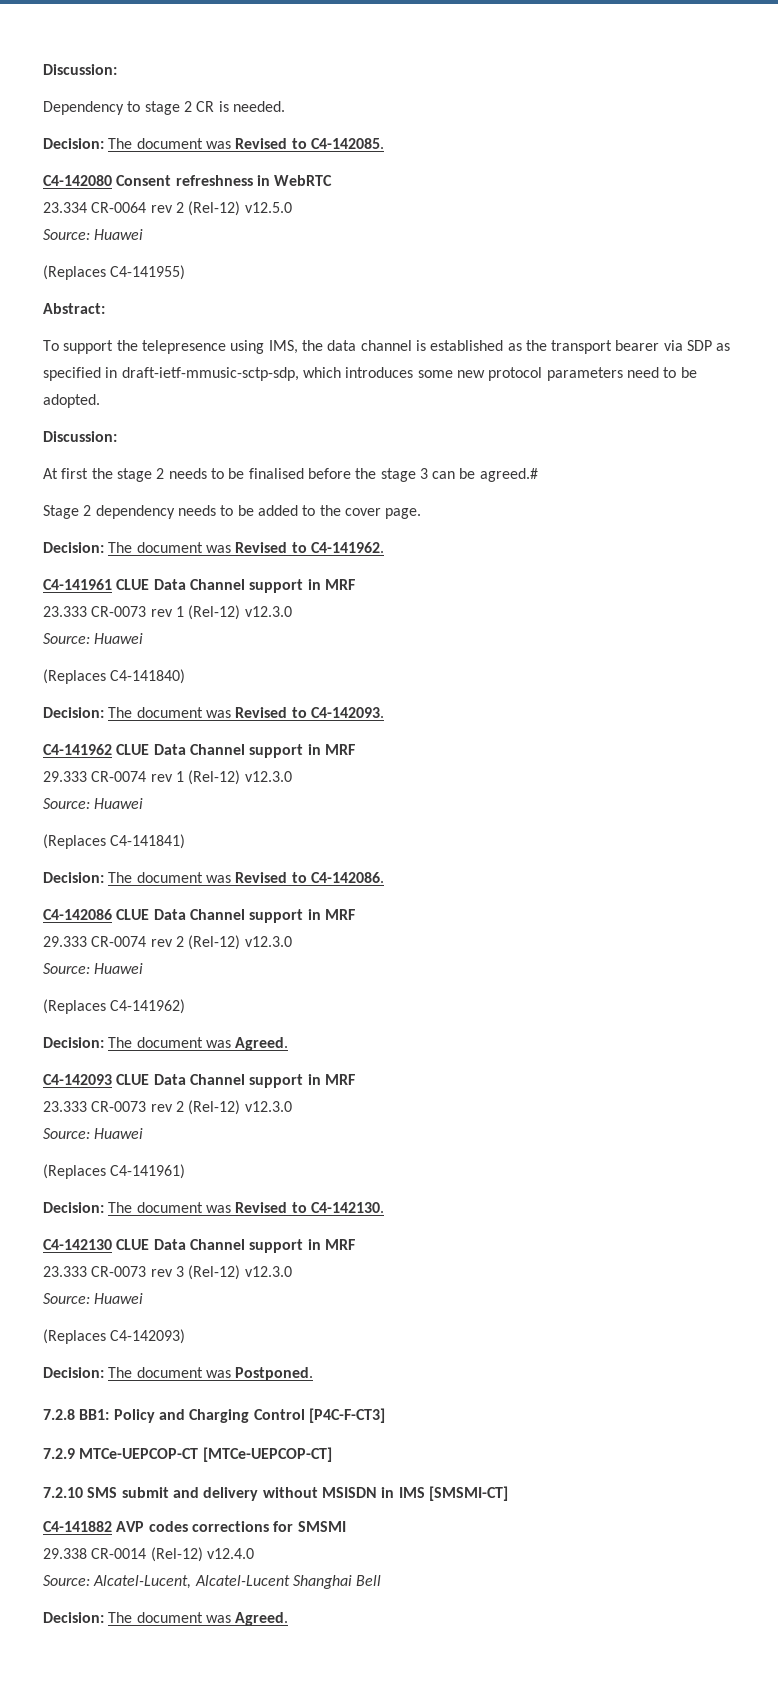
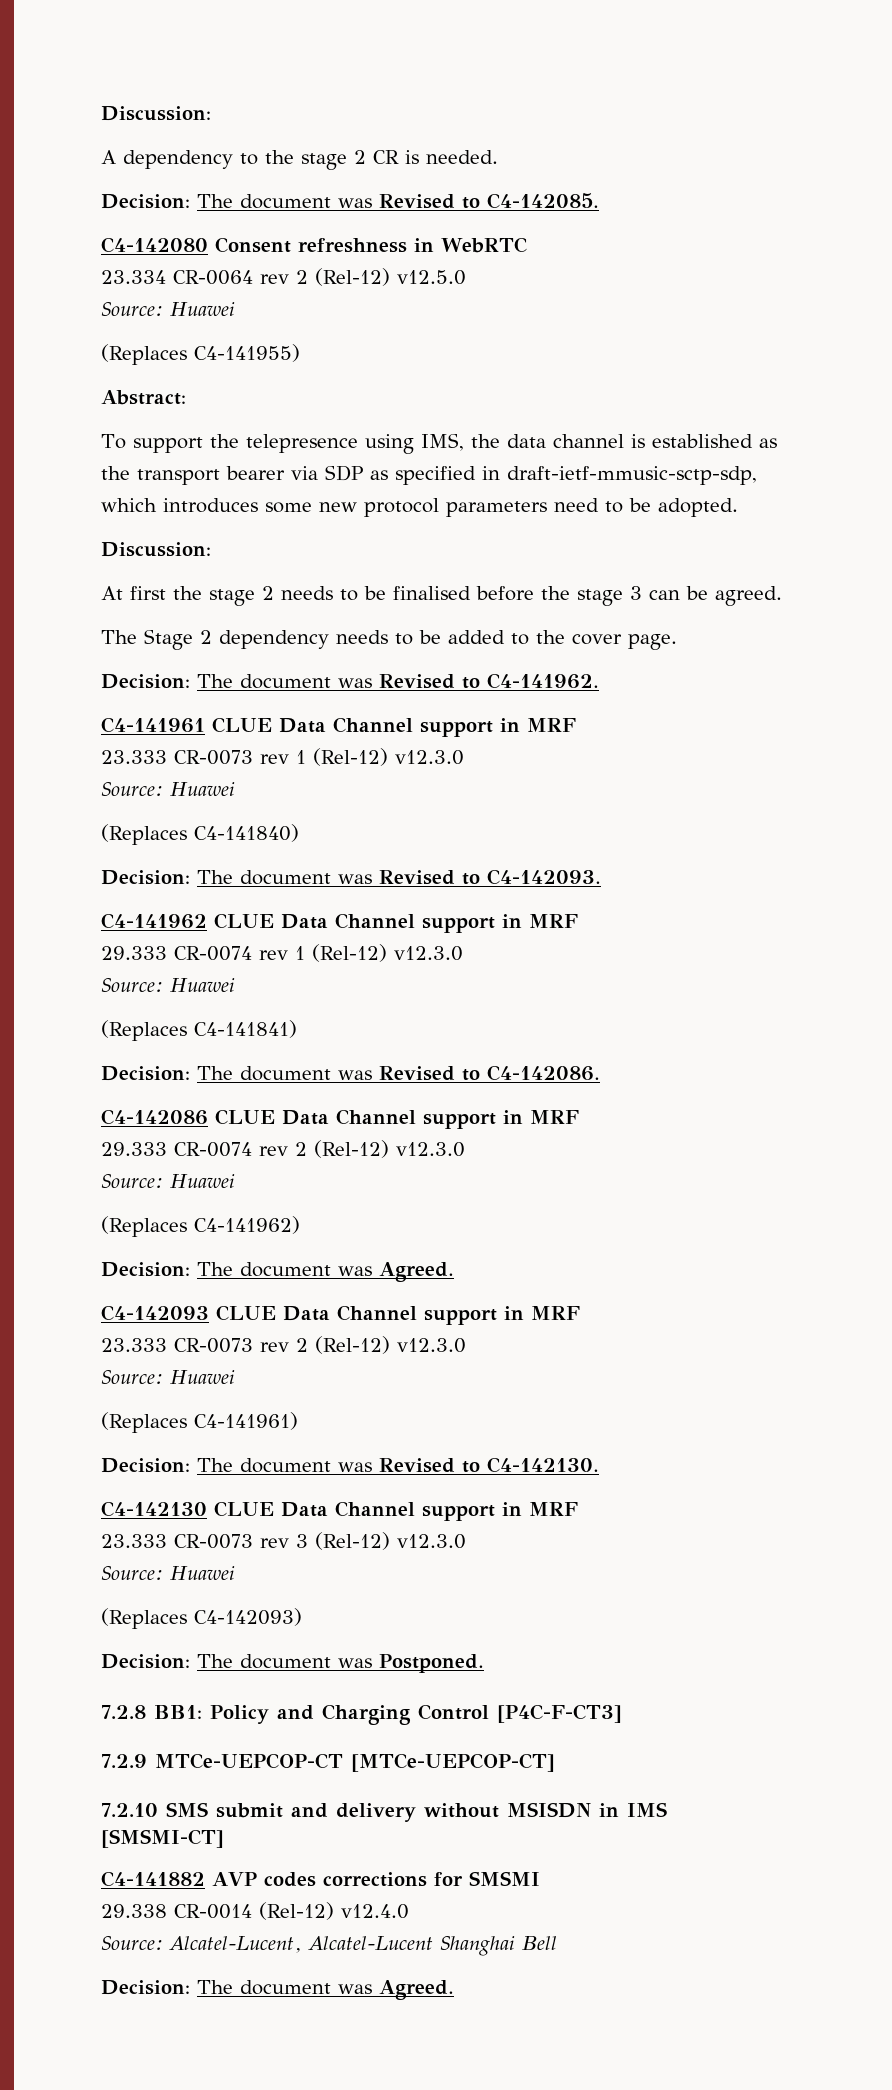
[43,64,117,75] [43,101,141,115] Discussion: // Dependency to -> [101,106,211,121] [101,150,294,169] Discussion: // A dependency to the
[479,468,538,482] agreed.# // -> [715,586,782,606] [101,630,137,644] agreed. // The

